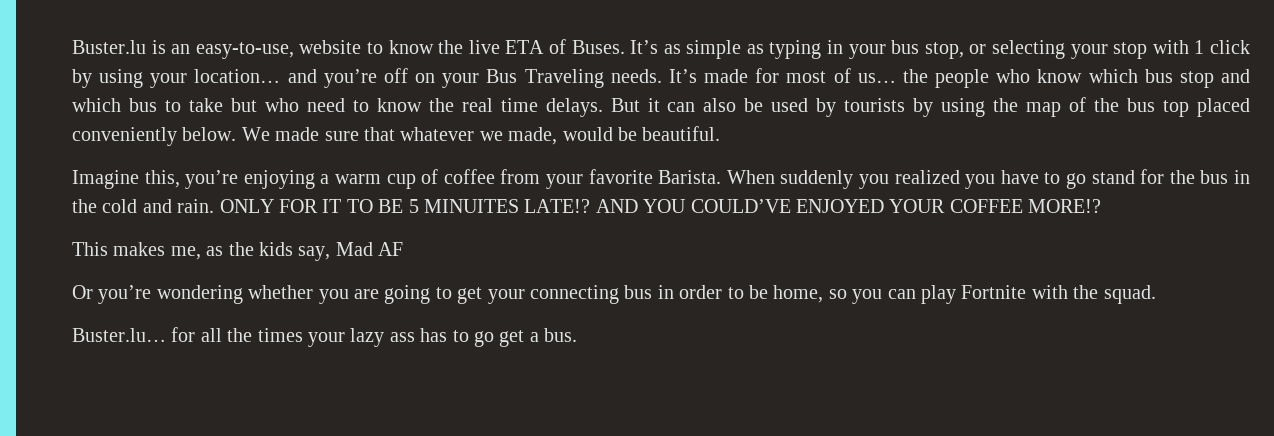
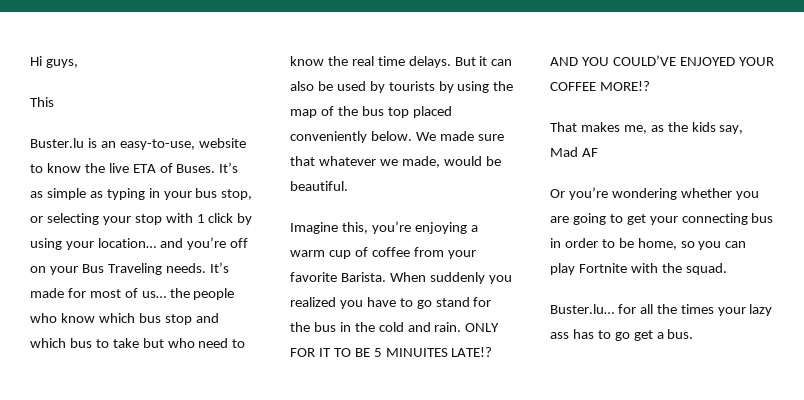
(72, 47) none -> [30,56,78,68] [30,97,54,107] Hi guys, // This //
[72,242,108,256] This -> [550,122,577,132] That

